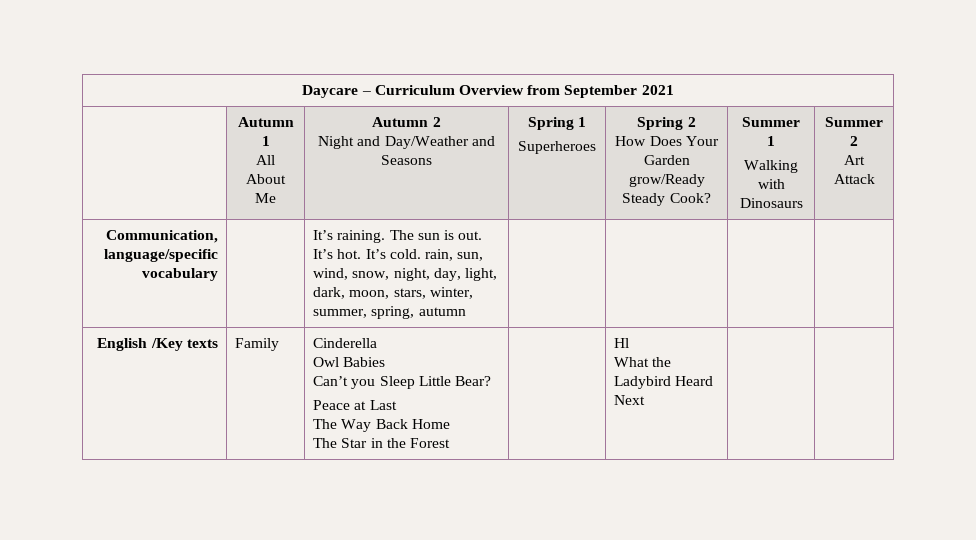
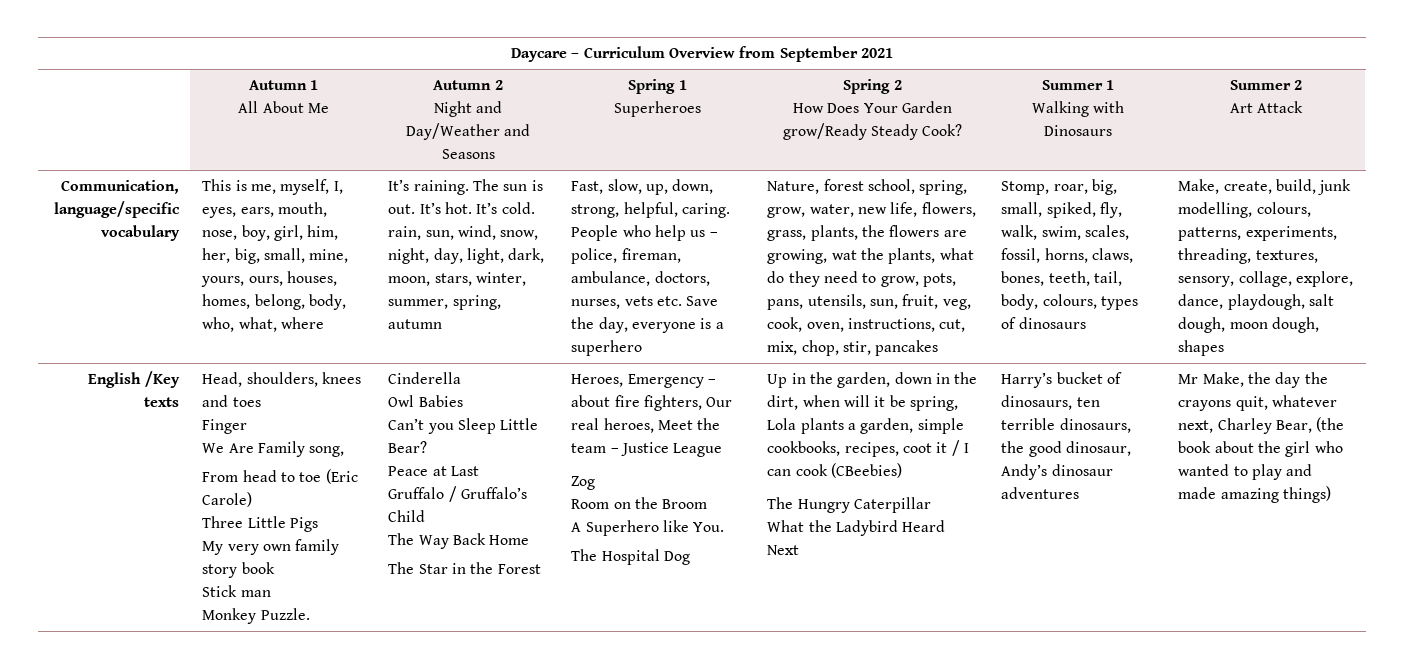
(218, 274) none -> [202,179,343,195] [202,202,328,218] [202,225,339,241] [202,248,349,264] [201,271,338,287] [202,294,347,310] [202,317,325,332] This is me, myself, I, eyes, ears, mouth, nose, boy, girl, him, her, big, small, mine, yours, ours, houses, homes, belong, body, who, what, where
[97,338,218,351] [235,338,280,351] | | | // English /Key texts | Family -> [571,179,714,195] [571,202,731,218] [571,225,718,241] [571,248,681,264] [571,271,710,286] [571,296,719,309] [571,317,724,333] [571,340,643,356] [767,179,968,195] [767,202,976,218] [767,225,967,241] [767,248,974,264] [767,271,956,287] [767,294,971,310] [767,317,966,332] [767,340,939,356] [1001,179,1118,195] [1001,202,1123,218] [1001,225,1130,240] [1001,248,1134,263] [1001,271,1123,286] [1001,294,1139,310] [1001,317,1086,329] [1178,179,1352,195] [1178,202,1311,218] [1178,226,1337,241] [1178,248,1318,264] [1178,271,1354,287] [1178,294,1335,310] [1178,317,1320,333] [1178,340,1225,356] [88,371,180,388] [143,397,179,407] [202,372,362,387] [202,395,261,407] [202,419,248,434] [202,441,345,457] [202,469,358,484] [202,492,253,507] [202,516,319,532] [202,539,340,555] [202,562,275,578] [202,585,271,597] [202,608,310,624] Fast, slow, up, down, strong, helpful, caring. People who help us – police, fireman, ambulance, doctors, nurses, vets etc. Save the day, everyone is a superhero | Nature, forest school, spring, grow, water, new life, flowers, grass, plants, the flowers are growing, wat the plants, what do they need to grow, pots, pans, utensils, sun, fruit, veg, cook, oven, instructions, cut, mix, chop, stir, pancakes | Stomp, roar, big, small, spiked, fly, walk, swim, scales, fossil, horns, claws, bones, teeth, tail, body, colours, types of dinosaurs | Make, create, build, junk modelling, colours, patterns, experiments, threading, textures, sensory, collage, explore, dance, playdough, salt dough, moon dough, shapes // English /Key texts | Head, shoulders, knees and toes // Finger // We Are Family song, // From head to toe (Eric Carole) // Three Little Pigs // My very own family story book // Stick man // Monkey Puzzle.
(397, 405) none -> [388,486,528,502] [388,510,426,522] // Gruffalo / Gruffalo’s Child
[614,338,630,348] | Hl -> [571,374,717,388] [571,395,733,411] [571,418,721,433] [571,442,723,457] [571,476,596,490] [571,497,708,509] [571,520,725,536] [571,549,691,565] [767,372,978,388] [767,395,958,411] [767,418,964,434] [767,440,969,457] [767,463,903,478] [767,497,932,513] Heroes, Emergency – about fire fighters, Our real heroes, Meet the team – Justice League // Zog // Room on the Broom // A Superhero like You. // The Hospital Dog | Up in the garden, down in the dirt, when will it be spring, Lola plants a garden, simple cookbooks, recipes, coot it / I can cook (CBeebies) // The Hungry Caterpillar
(646, 400) | -> [1001,372,1123,388] [1001,395,1100,410] [1001,418,1131,433] [1001,441,1132,457] [1001,464,1113,480] [1001,487,1080,499] [1178,372,1328,388] [1178,395,1338,411] [1178,417,1345,434] [1178,441,1343,457] [1178,464,1313,480] [1178,486,1332,503] Harry’s bucket of dinosaurs, ten terrible dinosaurs, the good dinosaur, Andy’s dinosaur adventures | Mr Make, the day the crayons quit, whatever next, Charley Bear, (the book about the girl who wanted to play and made amazing things)

